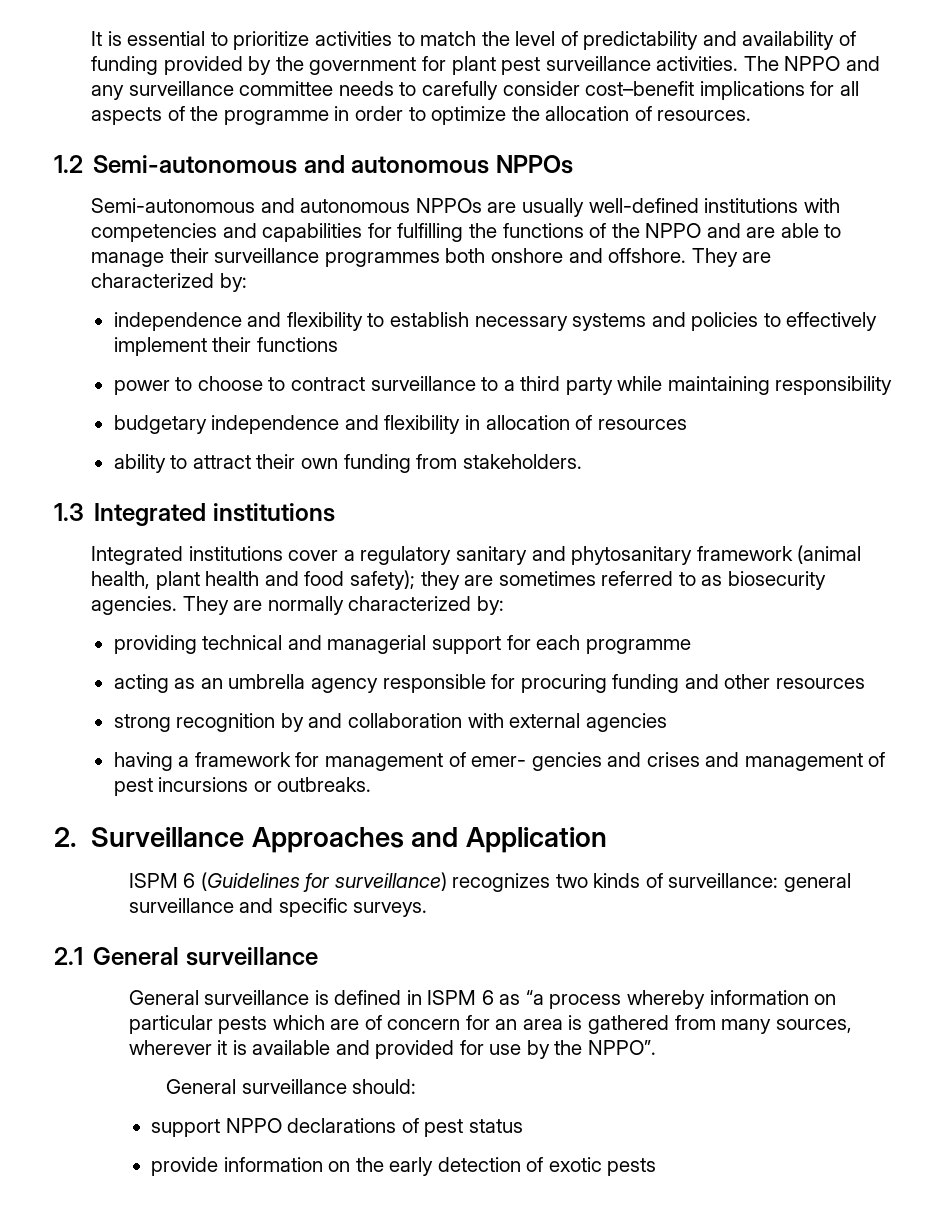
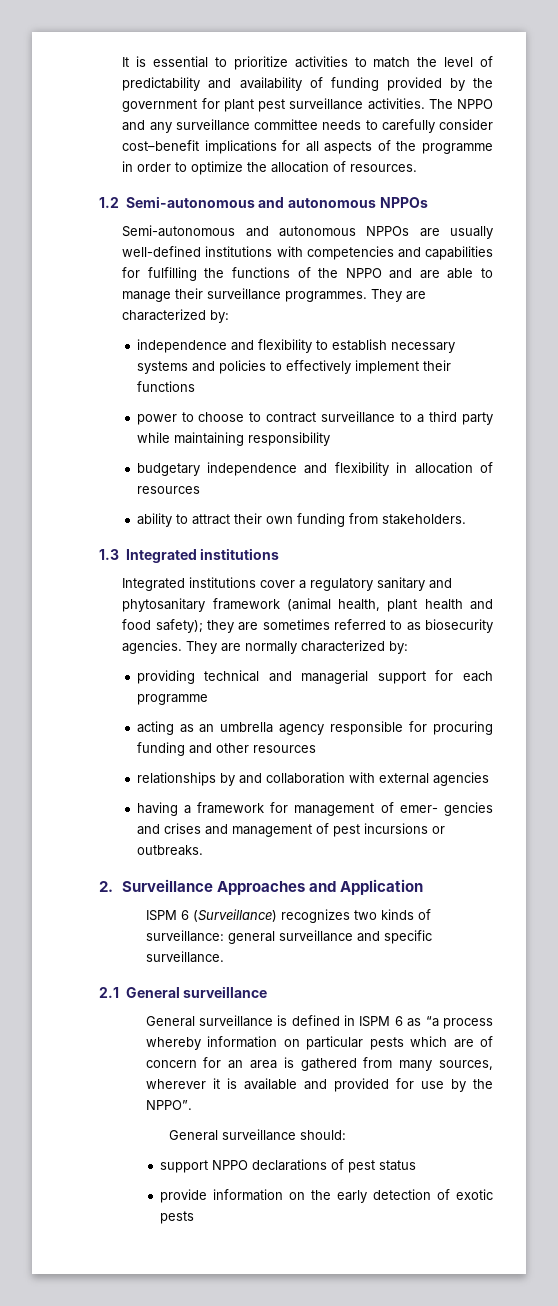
[324,248,687,267] programmes both onshore and offshore. -> [285,291,368,302] programmes.
[113,713,276,732] strong recognition -> [136,772,216,786] relationships
[200,872,447,892] (Guidelines for surveillance) -> [192,909,277,922] (Surveillance)
[353,902,428,917] surveys. -> [145,951,224,963] surveillance.

